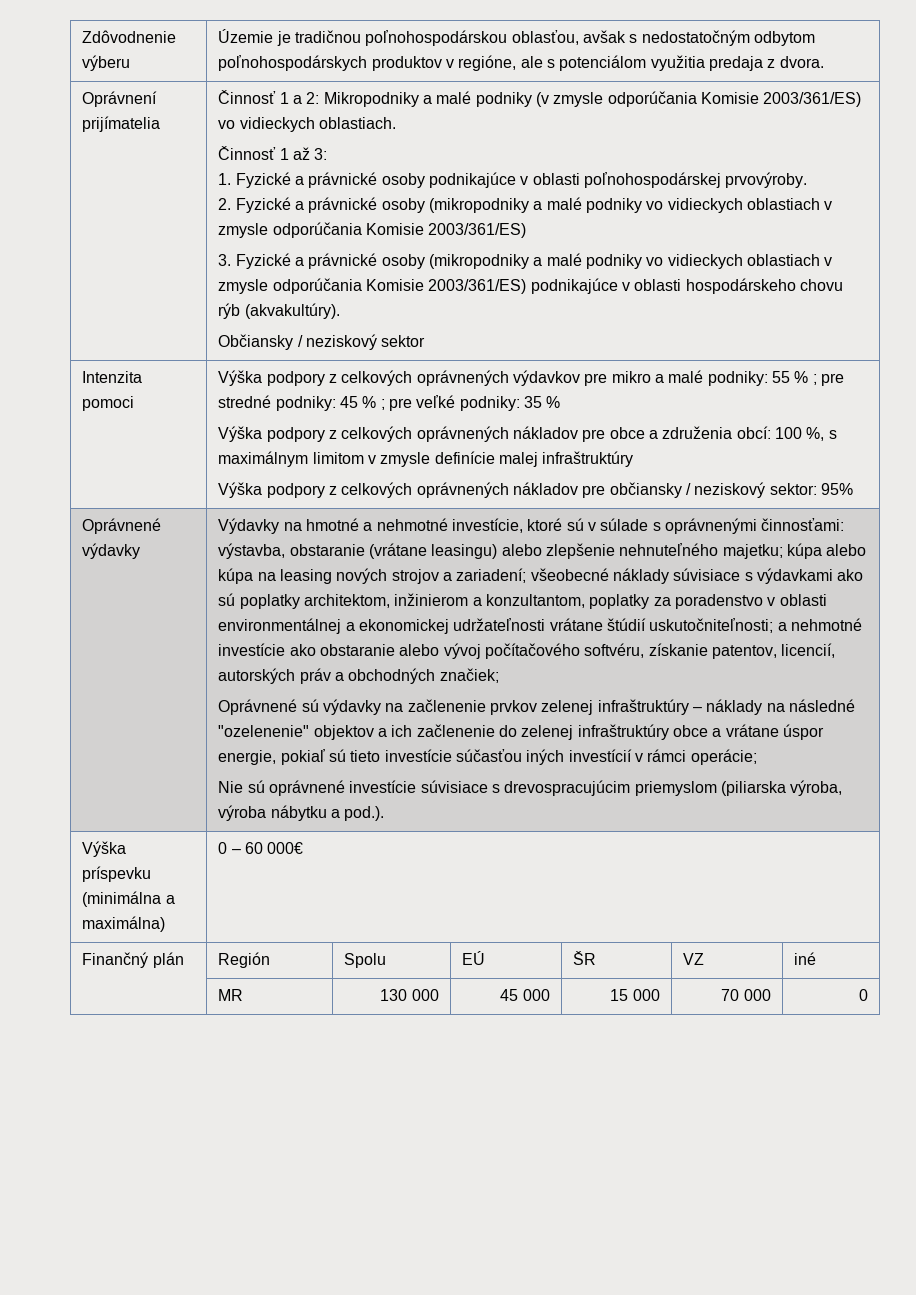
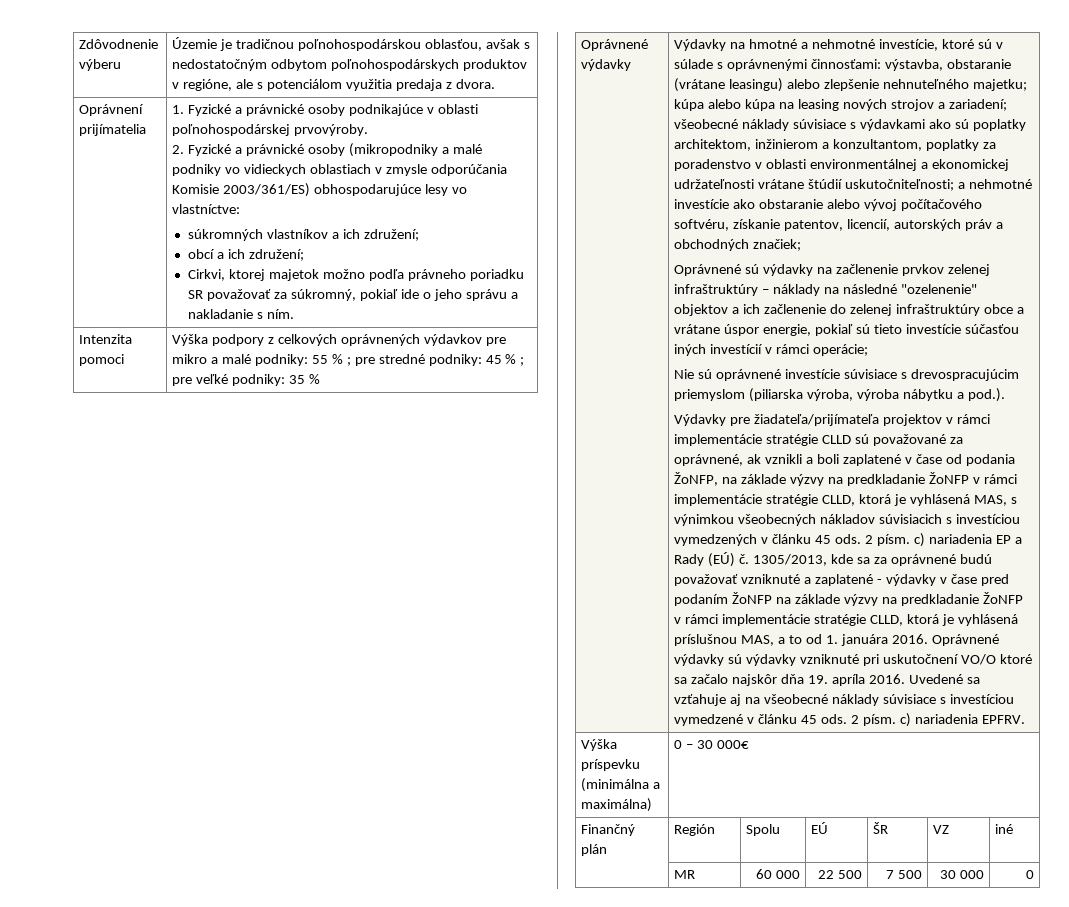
[218,90,862,107] [218,117,397,132] [218,146,328,160] Činnosť 1 a 2: Mikropodniky a malé podniky (v zmysle odporúčania Komisie 2003/361/ES) vo vidieckych oblastiach. // Činnosť 1 až 3: // -> (147, 130) none
[218,253,833,269] [218,278,843,294] [218,303,340,319] [218,334,426,350] // 3. Fyzické a právnické osoby (mikropodniky a malé podniky vo vidieckych oblastiach v zmysle odporúčania Komisie 2003/361/ES) podnikajúce v oblasti hospodárskeho chovu rýb (akvakultúry). // Občiansky / neziskový sektor -> [314,184,468,196] [172,204,241,214] [188,229,419,241] [188,249,305,261] [188,269,524,281] [188,289,518,301] [188,309,295,319] obhospodarujúce lesy vo vlastníctve: // súkromných vlastníkov a ich združení; // obcí a ich združení; // Cirkvi, ktorej majetok možno podľa právneho poriadku SR považovať za súkromný, pokiaľ ide o jeho správu a nakladanie s ním.
[218,426,837,442] [218,451,634,467] [218,482,853,498] // Výška podpory z celkových oprávnených nákladov pre obce a združenia obcí: 100 %, s maximálnym limitom v zmysle definície malej infraštruktúry // Výška podpory z celkových oprávnených nákladov pre občiansky / neziskový sektor: 95% -> (321, 379) none
(385, 813) none -> [674,414,990,426] [674,434,963,446] [674,454,1015,466] [674,472,1017,486] [674,494,1017,506] [674,514,1020,526] [674,533,1022,547] [674,552,992,567] [674,574,1009,586] [674,592,1023,606] [674,614,1018,626] [674,634,999,646] [674,654,1032,666] [674,674,980,686] [674,694,1014,706] [674,713,1025,727] // Výdavky pre žiadateľa/prijímateľa projektov v rámci implementácie stratégie CLLD sú považované za oprávnené, ak vznikli a boli zaplatené v čase od podania ŽoNFP, na základe výzvy na predkladanie ŽoNFP v rámci implementácie stratégie CLLD, ktorá je vyhlásená MAS, s výnimkou všeobecných nákladov súvisiacich s investíciou vymedzených v článku 45 ods. 2 písm. c) nariadenia EP a Rady (EÚ) č. 1305/2013, kde sa za oprávnené budú považovať vzniknuté a zaplatené - výdavky v čase pred podaním ŽoNFP na základe výzvy na predkladanie ŽoNFP v rámci implementácie stratégie CLLD, ktorá je vyhlásená príslušnou MAS, a to od 1. januára 2016. Oprávnené výdavky sú výdavky vzniknuté pri uskutočnení VO/O ktoré sa začalo najskôr dňa 19. apríla 2016. Uvedené sa vzťahuje aj na všeobecné náklady súvisiace s investíciou vymedzené v článku 45 ods. 2 písm. c) nariadenia EPFRV.
[245,842,264,854] 60 -> [697,740,714,749] 30
[380,989,439,1001] [500,989,550,1001] [610,989,660,1001] [721,989,740,1001] 130 000 | 45 000 | 15 000 | 70 -> [755,869,800,879] [817,870,862,879] [885,870,922,879] [939,870,956,879] 60 000 | 22 500 | 7 500 | 30

